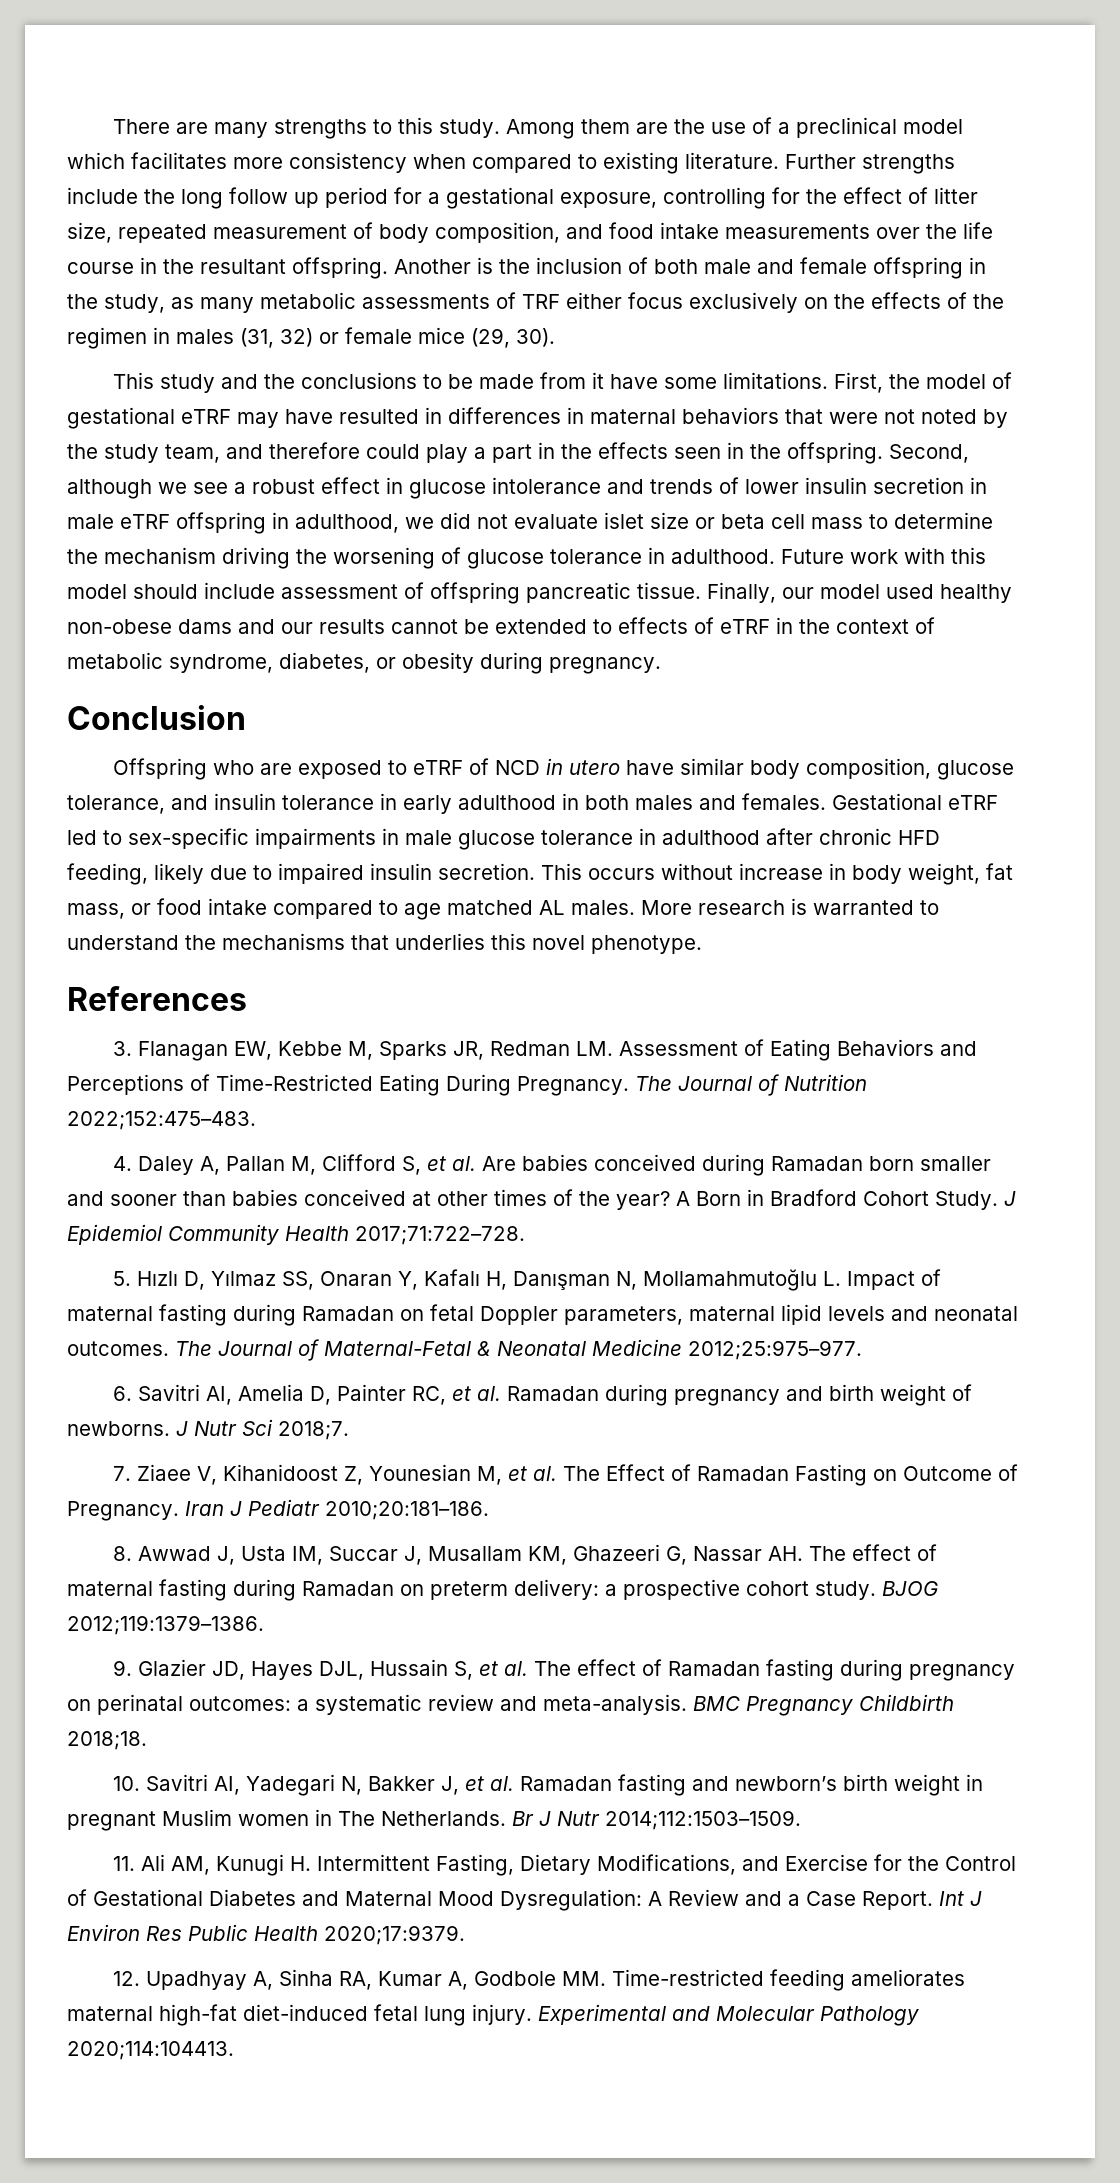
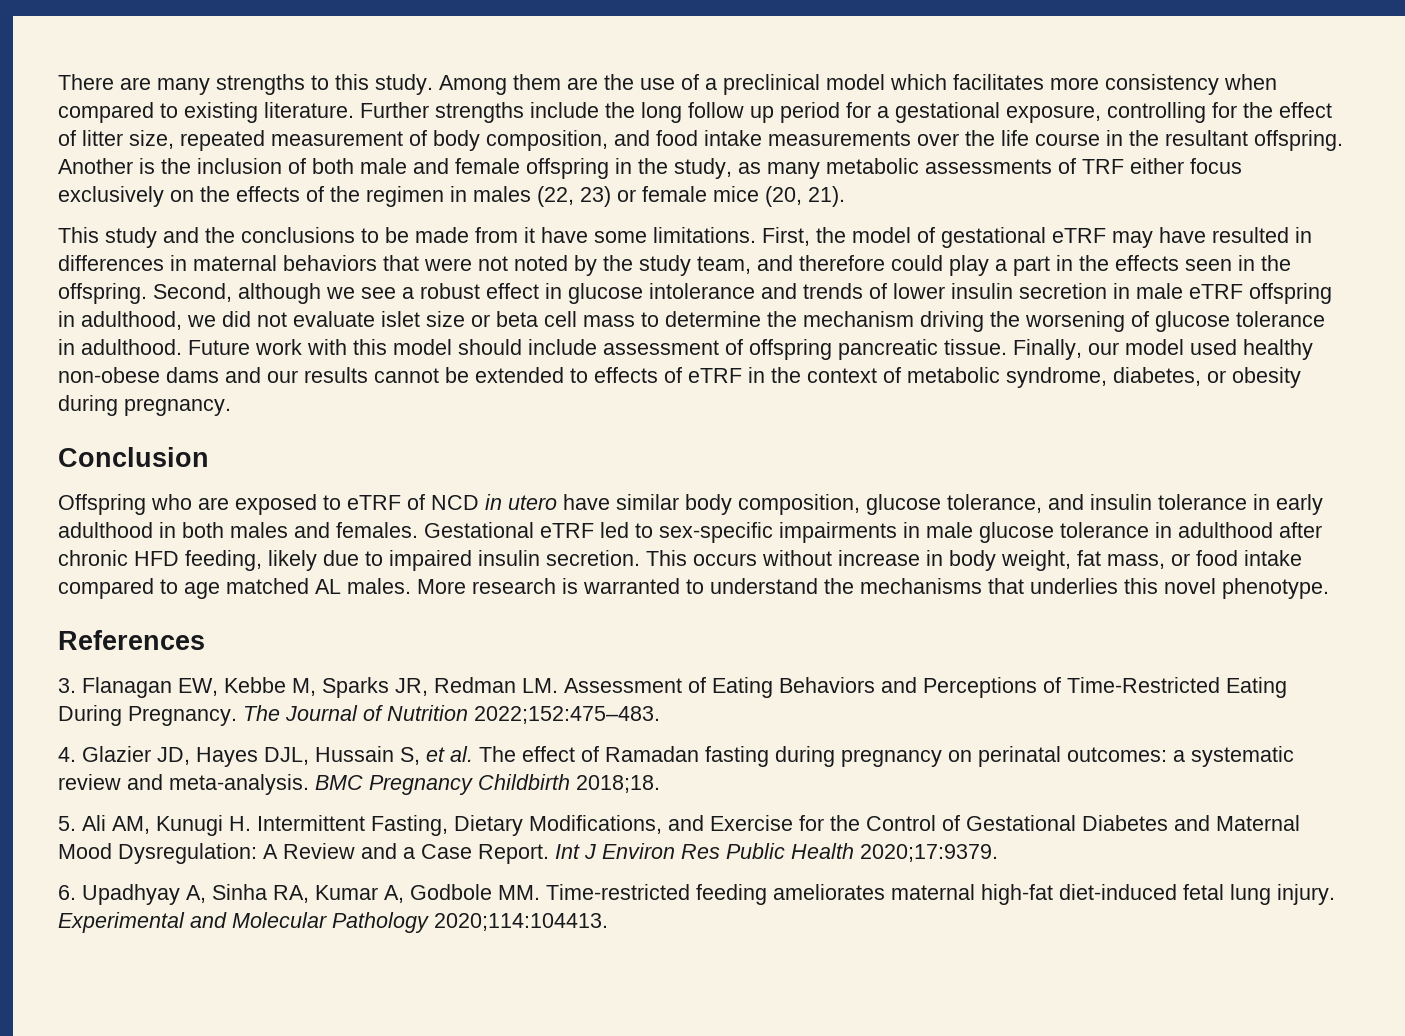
[240,328,313,348] (31, 32) -> [537,186,611,207] (22, 23)
[471,328,555,348] (29, 30). -> [765,186,845,207] (20, 21).
[138,1154,992,1176] [67,1189,1016,1210] [67,1224,525,1245] [113,1269,942,1291] [67,1304,1018,1326] [67,1339,862,1361] [113,1384,973,1406] [67,1419,349,1440] [113,1464,1019,1486] [67,1499,489,1521] [113,1544,938,1565] [67,1579,938,1601] [67,1615,264,1635] [113,1660,133,1676] Daley A, Pallan M, Clifford S, et al. Are babies conceived during Ramadan born smaller and sooner than babies conceived at other times of the year? A Born in Bradford Cohort Study. J Epidemiol Community Health 2017;71:722–728. // 5. Hızlı D, Yılmaz SS, Onaran Y, Kafalı H, Danışman N, Mollamahmutoğlu L. Impact of maternal fasting during Ramadan on fetal Doppler parameters, maternal lipid levels and neonatal outcomes. The Journal of Maternal-Fetal & Neonatal Medicine 2012;25:975–977. // 6. Savitri AI, Amelia D, Painter RC, et al. Ramadan during pregnancy and birth weight of newborns. J Nutr Sci 2018;7. // 7. Ziaee V, Kihanidoost Z, Younesian M, et al. The Effect of Ramadan Fasting on Outcome of Pregnancy. Iran J Pediatr 2010;20:181–186. // 8. Awwad J, Usta IM, Succar J, Musallam KM, Ghazeeri G, Nassar AH. The effect of maternal fasting during Ramadan on preterm delivery: a prospective cohort study. BJOG 2012;119:1379–1386. // 9. -> (76, 754) none
[113,1774,984,1796] [67,1809,801,1831] [113,1856,136,1871] 10. Savitri AI, Yadegari N, Bakker J, et al. Ramadan fasting and newborn’s birth weight in pregnant Muslim women in The Netherlands. Br J Nutr 2014;112:1503–1509. // 11. -> [58,816,76,831] 5.
[113,1971,141,1986] 12. -> [58,885,76,900] 6.

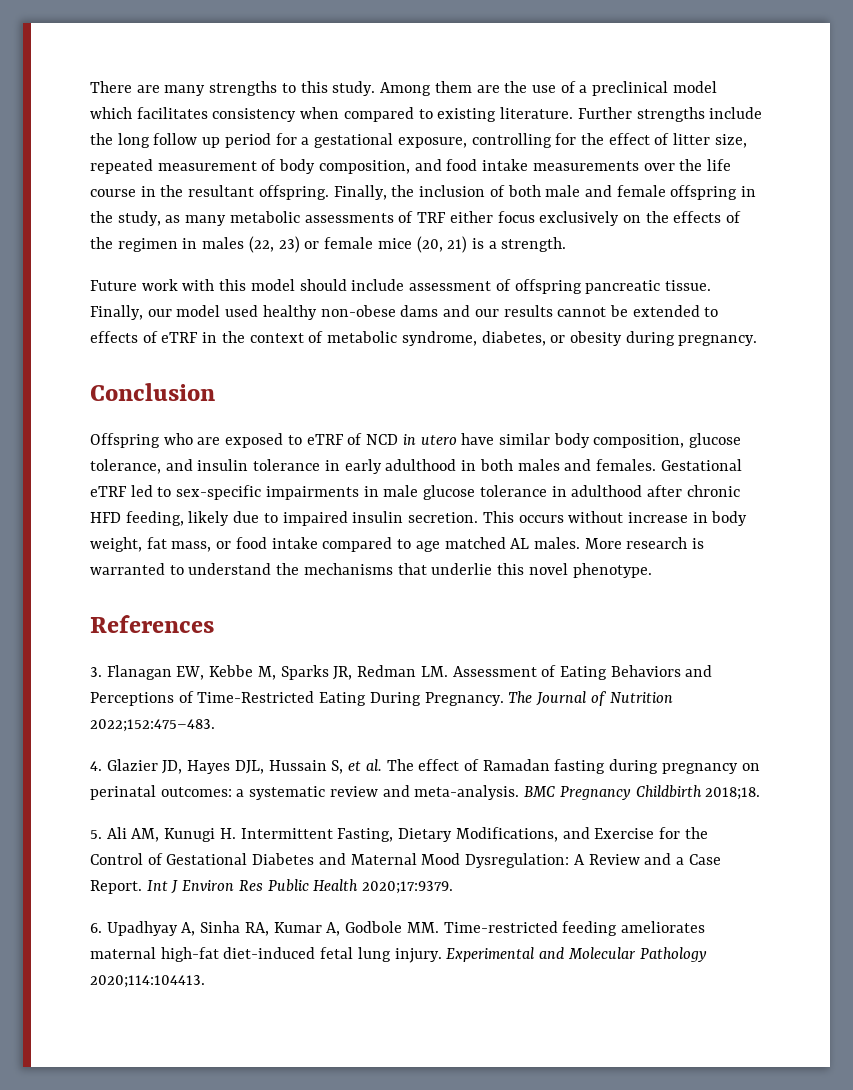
[1050,77,1099,90] more -> (208, 113) none
[58,158,155,174] Another is -> [333,185,387,200] Finally,
[808,186,845,207] [58,227,1312,248] [58,255,1291,276] [58,283,1332,304] [58,311,1325,332] [58,339,182,355] 21). // This study and the conclusions to be made from it have some limitations. First, the model of gestational eTRF may have resulted in differences in maternal behaviors that were not noted by the study team, and therefore could play a part in the effects seen in the offspring. Second, although we see a robust effect in glucose intolerance and trends of lower insulin secretion in male eTRF offspring in adulthood, we did not evaluate islet size or beta cell mass to determine the mechanism driving the worsening of glucose tolerance in adulthood. -> [447,236,567,253] 21) is a strength. //
[1030,578,1118,594] underlies -> [431,563,493,575] underlie

